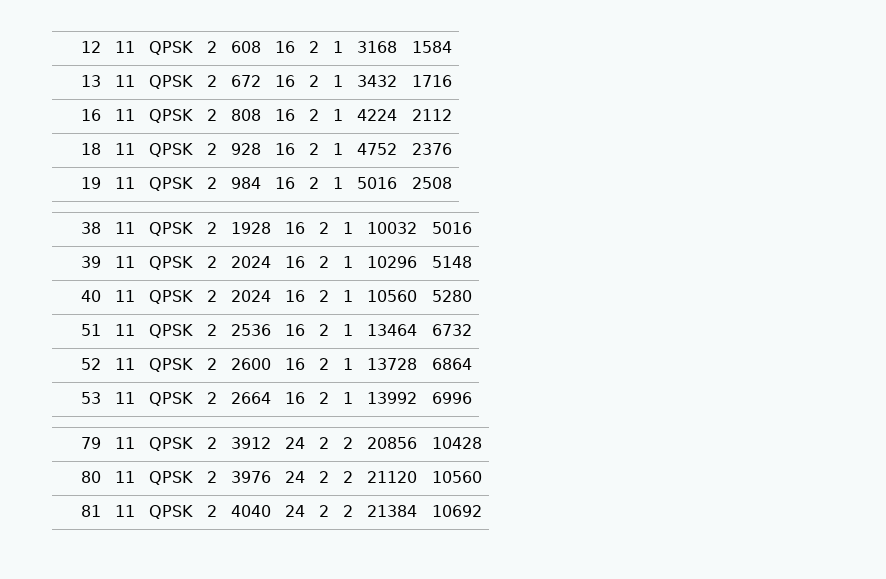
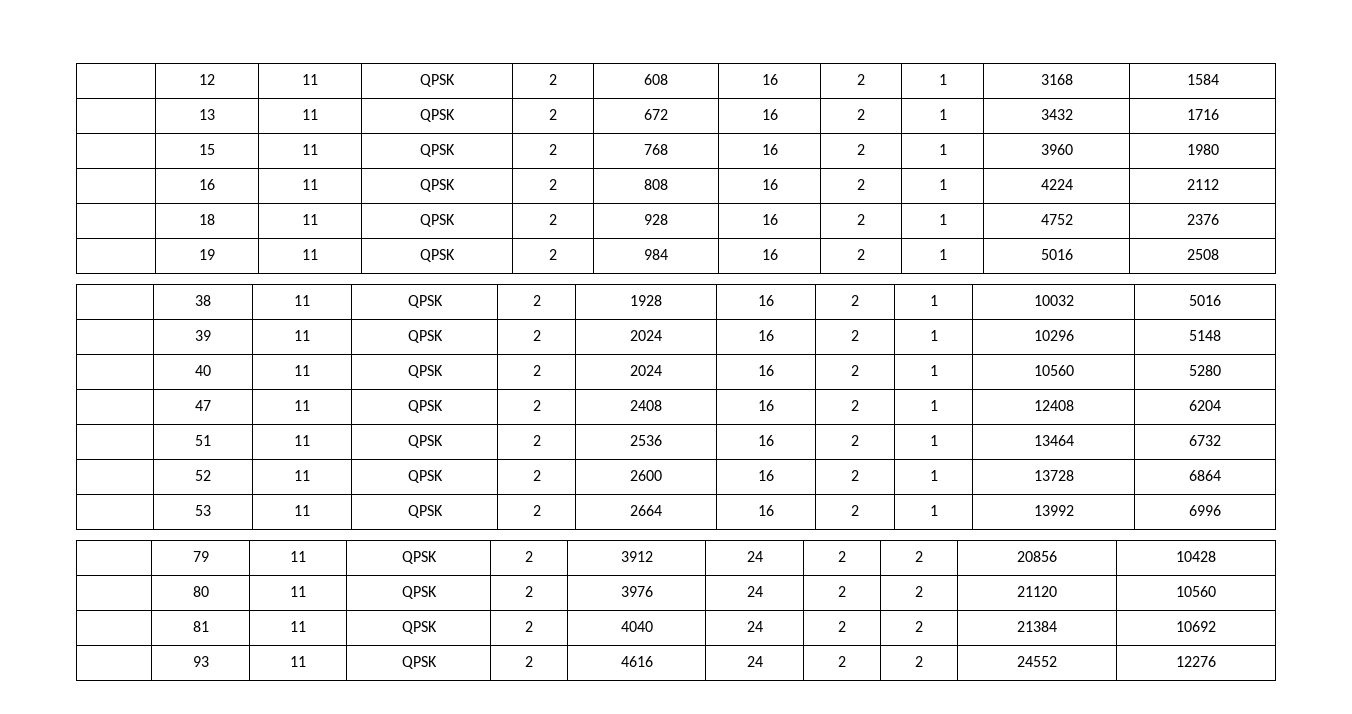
(452, 81) none -> [199,144,215,155] [302,144,318,155] [420,144,455,157] [549,144,557,155] [644,144,668,155] [761,144,778,155] [857,144,865,155] [938,144,947,155] [1040,144,1073,155] [1186,144,1219,155] // | 15 | 11 | QPSK | 2 | 768 | 16 | 2 | 1 | 3960 | 1980
(472, 296) none -> [195,400,211,411] [294,400,310,411] [407,400,443,413] [532,400,541,411] [630,400,662,411] [758,400,774,411] [851,400,859,411] [929,400,938,411] [1033,400,1074,411] [1189,400,1221,411] // | 47 | 11 | QPSK | 2 | 2408 | 16 | 2 | 1 | 12408 | 6204
(482, 511) none -> [192,656,209,667] [290,656,306,667] [401,656,437,669] [525,656,533,667] [620,656,653,667] [746,656,763,667] [838,656,846,667] [915,656,923,667] [1017,656,1057,667] [1176,656,1216,667] // | 93 | 11 | QPSK | 2 | 4616 | 24 | 2 | 2 | 24552 | 12276

